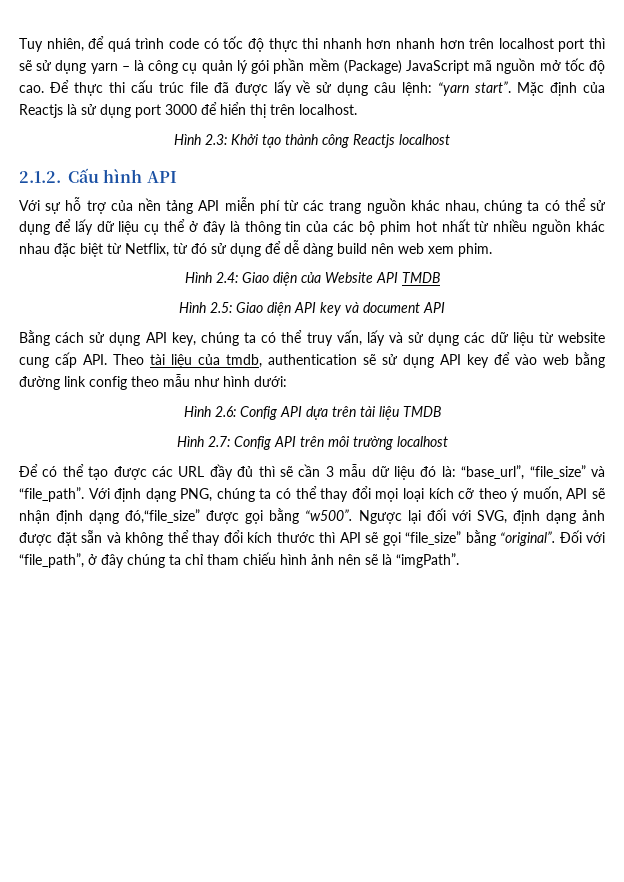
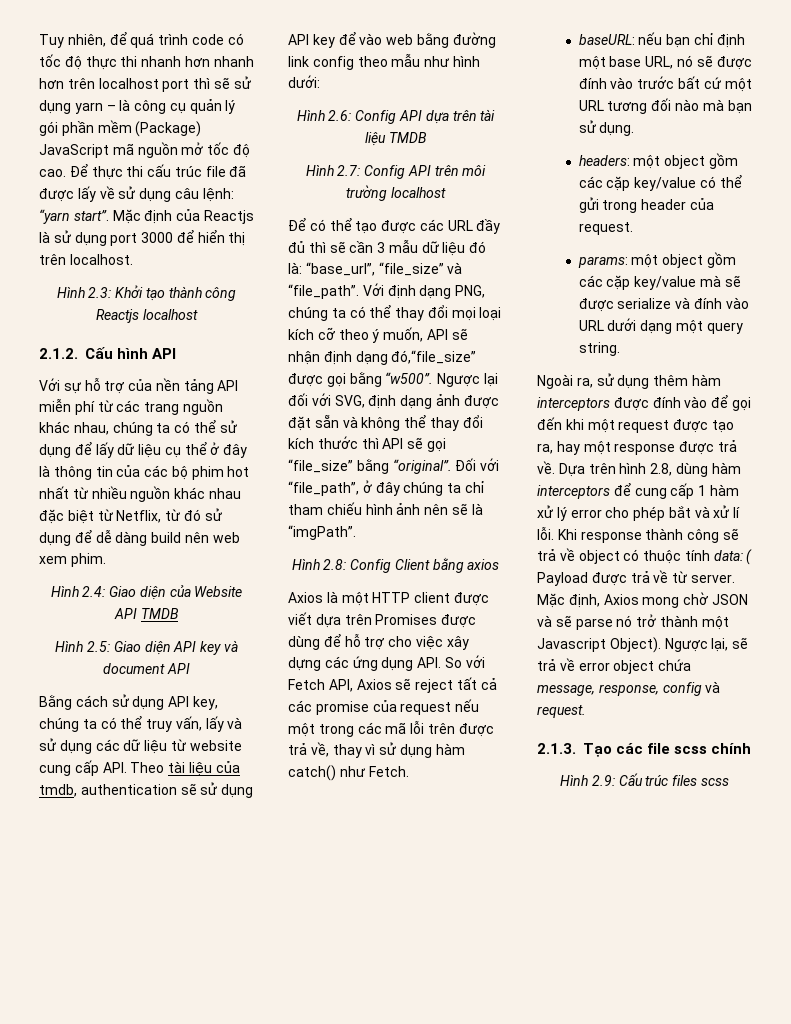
(459, 560) none -> [291,557,500,573] [288,591,489,606] [288,612,477,628] [288,633,469,650] [288,655,485,671] [288,677,497,693] [288,699,480,715] [288,720,494,737] [288,742,465,758] [288,765,409,781] [578,32,745,48] [578,55,752,70] [578,76,752,92] [578,98,752,114] [578,120,635,136] [578,153,738,169] [578,175,742,191] [578,197,714,213] [578,222,633,235] [577,252,736,268] [578,275,741,290] [578,297,749,312] [578,318,743,334] [578,342,620,356] [537,373,721,389] [537,395,751,411] [537,417,734,433] [537,440,737,455] [537,461,741,477] [537,483,739,499] [537,505,741,521] [537,526,739,543] [537,548,753,565] [537,570,735,586] [537,592,748,608] [537,614,729,630] [537,637,749,653] [537,658,692,674] [537,681,721,696] [537,705,586,718] [537,743,752,757] [560,773,729,786] // Hình 2.8: Config Client bằng axios // Axios là một HTTP client được viết dựa trên Promises được dùng để hỗ trợ cho việc xây dựng các ứng dụng API. So với Fetch API, Axios sẽ reject tất cả các promise của request nếu một trong các mã lỗi trên được trả về, thay vì sử dụng hàm catch() như Fetch. // baseURL: nếu bạn chỉ định một base URL, nó sẽ được đính vào trước bất cứ một URL tương đối nào mà bạn sử dụng. // headers: một object gồm các cặp key/value có thể gửi trong header của request. // params: một object gồm các cặp key/value mà sẽ được serialize và đính vào URL dưới dạng một query string. // Ngoài ra, sử dụng thêm hàm interceptors được đính vào để gọi đến khi một request được tạo ra, hay một response được trả về. Dựa trên hình 2.8, dùng hàm interceptors để cung cấp 1 hàm xử lý error cho phép bắt và xử lí lỗi. Khi response thành công sẽ trả về object có thuộc tính data: ( Payload được trả về từ server. Mặc định, Axios mong chờ JSON và sẽ parse nó trở thành một Javascript Object). Ngược lại, sẽ trả về error object chứa message, response, config và request. // 2.1.3. Tạo các file scss chính // Hình 2.9: Cấu trúc files scss

